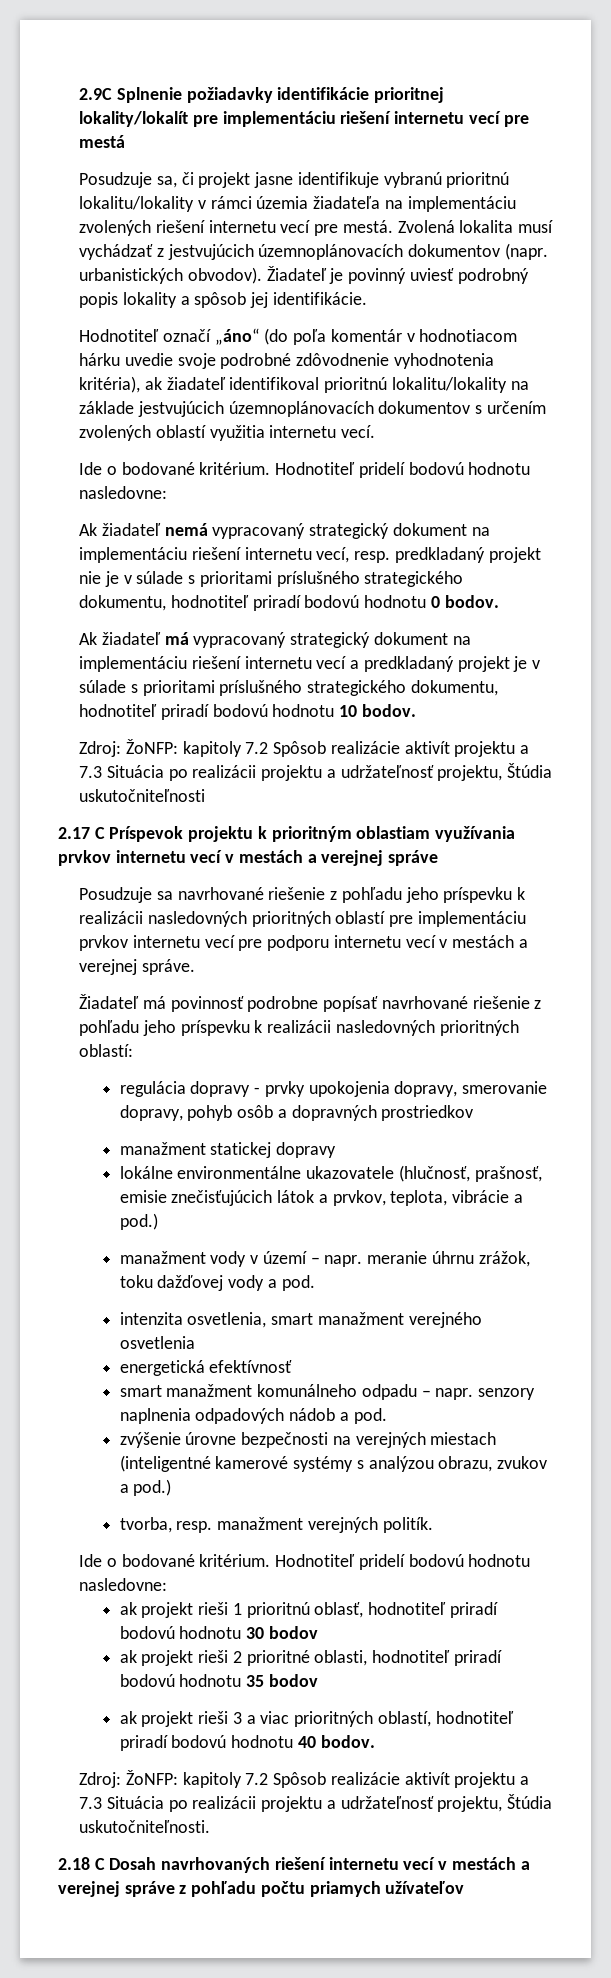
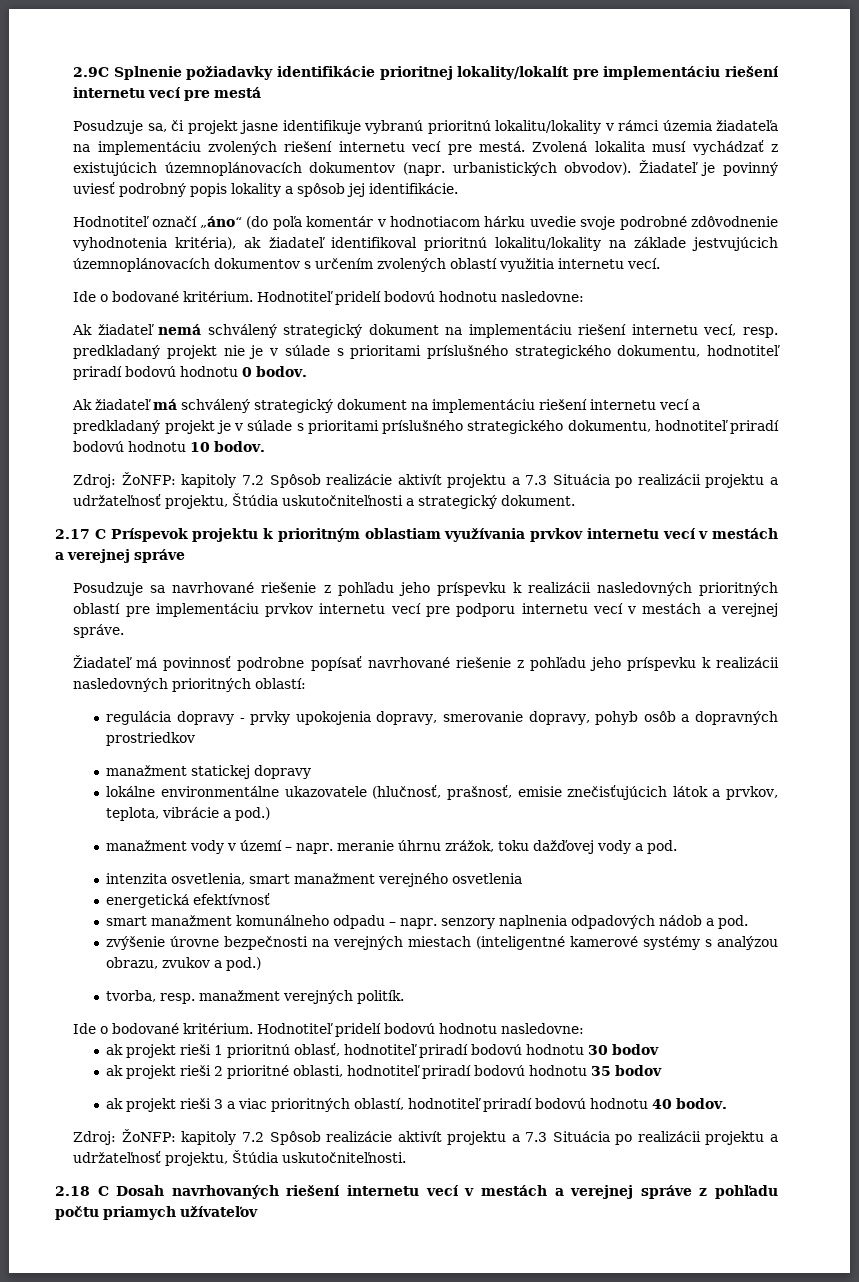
[167,244,254,260] jestvujúcich -> [73,162,158,176] existujúcich
[212,523,306,539] vypracovaný -> [207,324,277,338] schválený
[193,632,287,648] vypracovaný -> [181,399,251,413] schválený
(206, 795) none -> [406,495,576,509] a strategický dokument.

